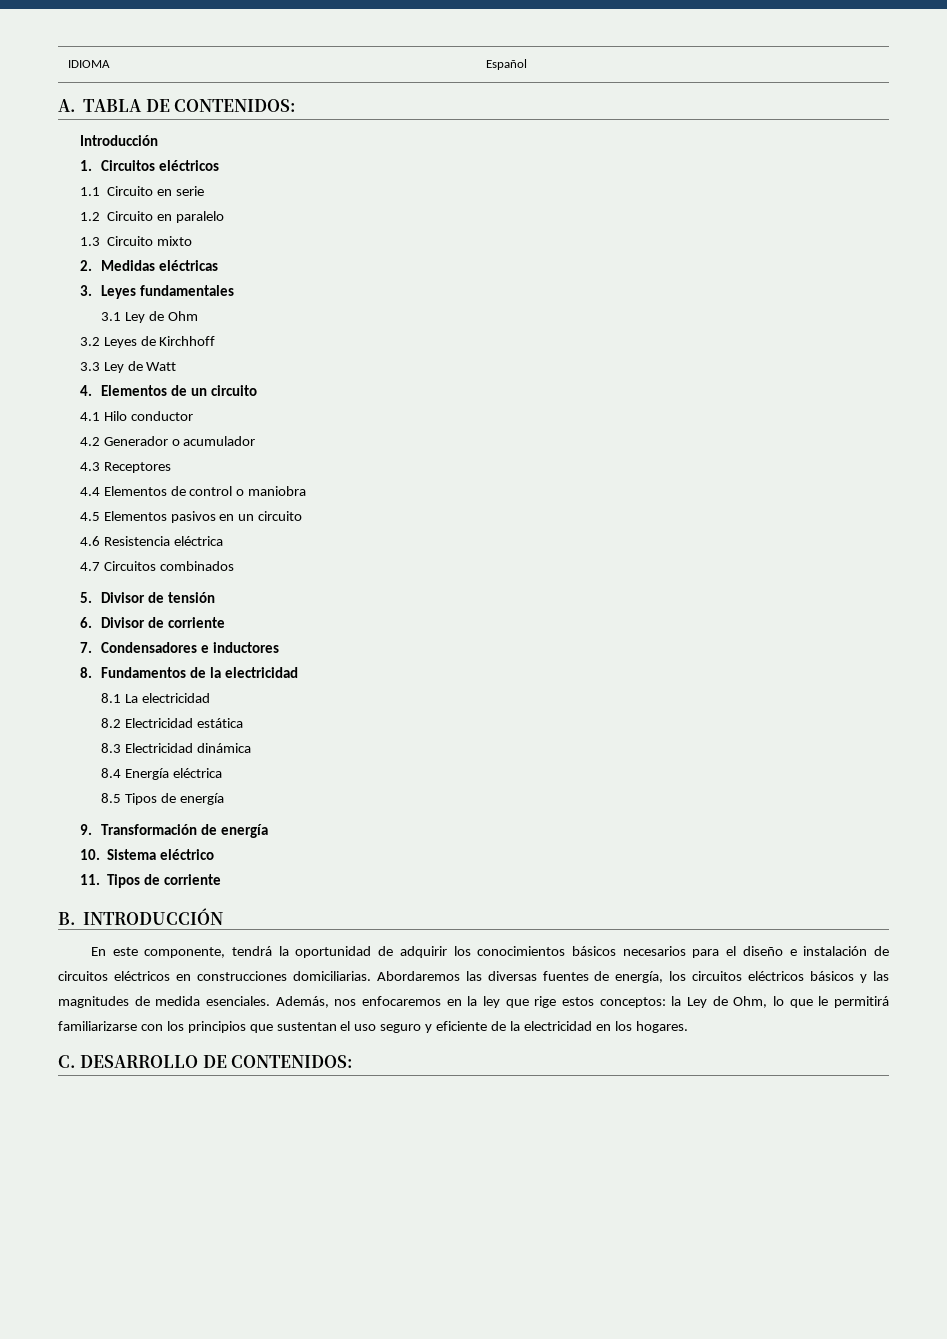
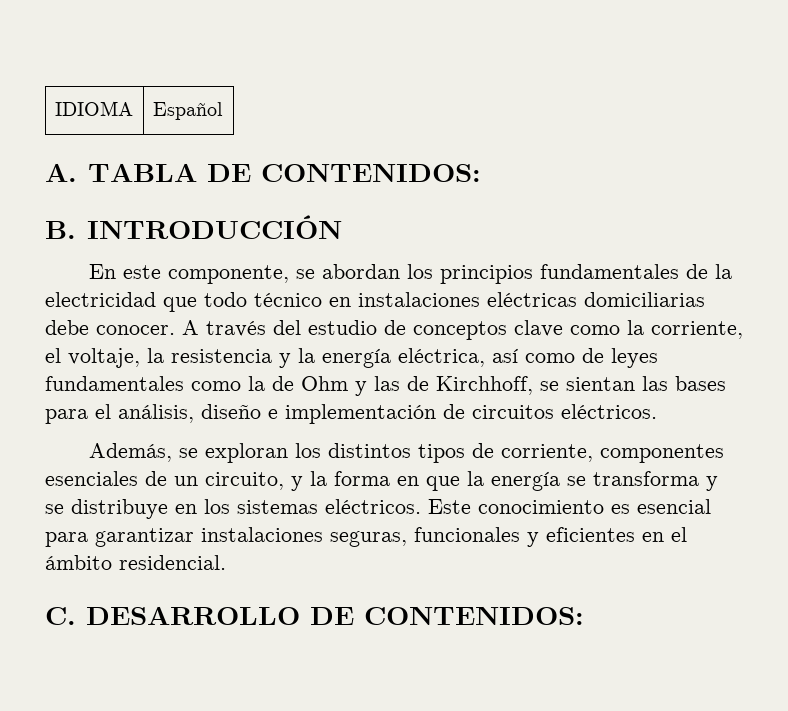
[79,135,158,146] [79,160,220,171] [79,186,204,196] [79,211,224,223] [79,236,192,246] [79,260,219,271] [79,285,235,299] [101,311,199,323] [79,336,216,348] [79,361,177,373] [79,385,258,396] [79,411,193,421] [79,436,256,446] [79,462,171,473] [79,486,307,496] [79,511,303,523] [79,536,223,546] [79,561,234,571] [79,592,216,603] [79,617,226,628] [79,642,280,653] [79,667,299,678] [101,693,211,703] [101,718,244,728] [101,743,252,753] [101,768,223,780] [101,793,225,805] [79,824,269,838] [79,849,214,860] [79,874,221,888] // Introducción // 1. Circuitos eléctricos // 1.1 Circuito en serie // 1.2 Circuito en paralelo // 1.3 Circuito mixto // 2. Medidas eléctricas // 3. Leyes fundamentales // 3.1 Ley de Ohm // 3.2 Leyes de Kirchhoff // 3.3 Ley de Watt // 4. Elementos de un circuito // 4.1 Hilo conductor // 4.2 Generador o acumulador // 4.3 Receptores // 4.4 Elementos de control o maniobra // 4.5 Elementos pasivos en un circuito // 4.6 Resistencia eléctrica // 4.7 Circuitos combinados // 5. Divisor de tensión // 6. Divisor de corriente // 7. Condensadores e inductores // 8. Fundamentos de la electricidad // 8.1 La electricidad // 8.2 Electricidad estática // 8.3 Electricidad dinámica // 8.4 Energía eléctrica // 8.5 Tipos de energía // 9. Transformación de energía // 10. Sistema eléctrico // 11. Tipos de corriente -> (481, 172) none
[232,946,889,958] [58,971,889,983] [58,996,889,1008] [58,1021,688,1033] tendrá la oportunidad de adquirir los conocimientos básicos necesarios para el diseño e instalación de circuitos eléctricos en construcciones domiciliarias. Abordaremos las diversas fuentes de energía, los circuitos eléctricos básicos y las magnitudes de medida esenciales. Además, nos enfocaremos en la ley que rige estos conceptos: la Ley de Ohm, lo que le permitirá familiarizarse con los principios que sustentan el uso seguro y eficiente de la electricidad en los hogares. -> [296,264,733,284] [45,292,705,312] [45,320,743,340] [45,348,658,368] [45,376,726,396] [45,404,657,424] [89,443,725,463] [45,471,718,491] [45,499,711,519] [45,527,687,547] [45,555,226,570] se abordan los principios fundamentales de la electricidad que todo técnico en instalaciones eléctricas domiciliarias debe conocer. A través del estudio de conceptos clave como la corriente, el voltaje, la resistencia y la energía eléctrica, así como de leyes fundamentales como la de Ohm y las de Kirchhoff, se sientan las bases para el análisis, diseño e implementación de circuitos eléctricos. // Además, se exploran los distintos tipos de corriente, componentes esenciales de un circuito, y la forma en que la energía se transforma y se distribuye en los sistemas eléctricos. Este conocimiento es esencial para garantizar instalaciones seguras, funcionales y eficientes en el ámbito residencial.

